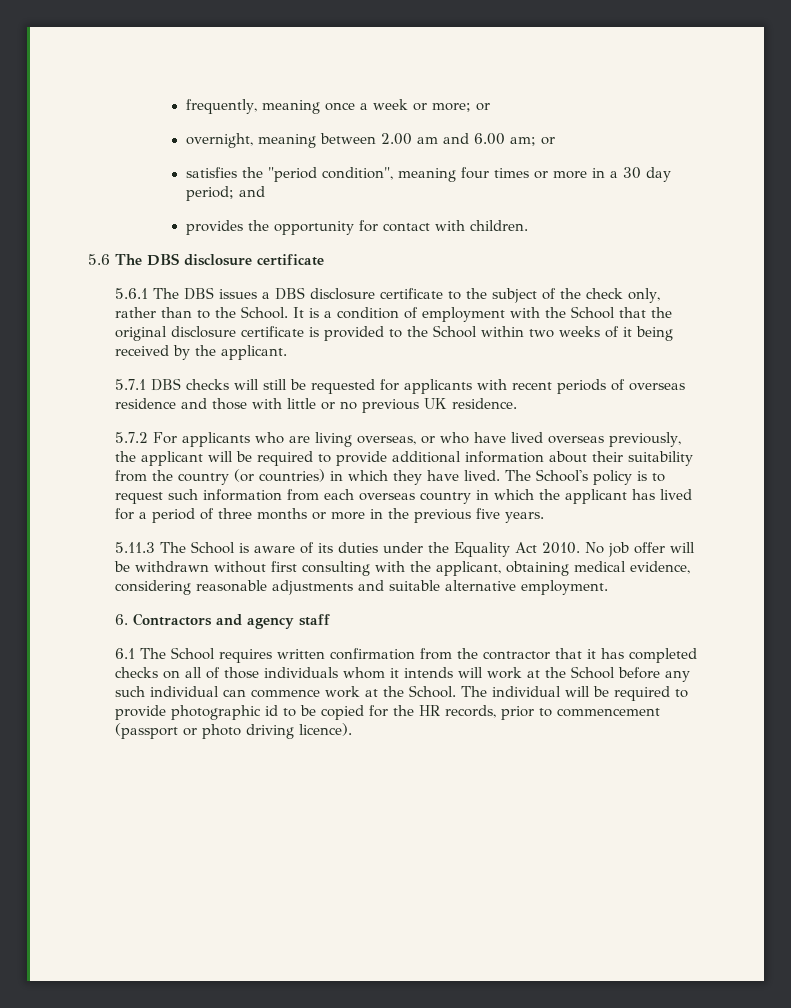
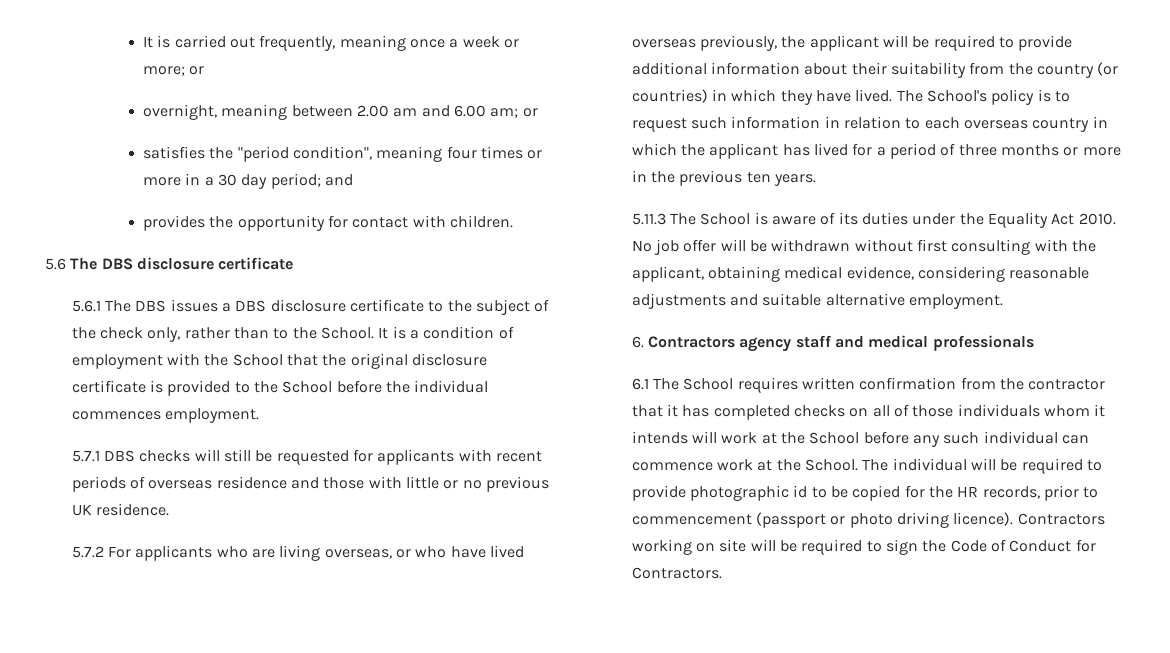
(185, 106) none -> [142,35,255,48] It is carried out
[481,326,674,341] [115,345,288,360] within two weeks of it being received by the applicant. -> [336,380,489,393] [71,408,260,423] before the individual commences employment.
[287,489,320,501] from -> [824,116,921,129] in relation to
[476,508,501,519] five -> [746,172,771,183] ten
[216,614,243,626] and -> (736, 342) none
(331, 620) none -> [835,335,1034,351] and medical professionals
(353, 729) none -> [1017,513,1105,525] [631,539,1096,555] [631,567,722,579] Contractors working on site will be required to sign the Code of Conduct for Contractors.

